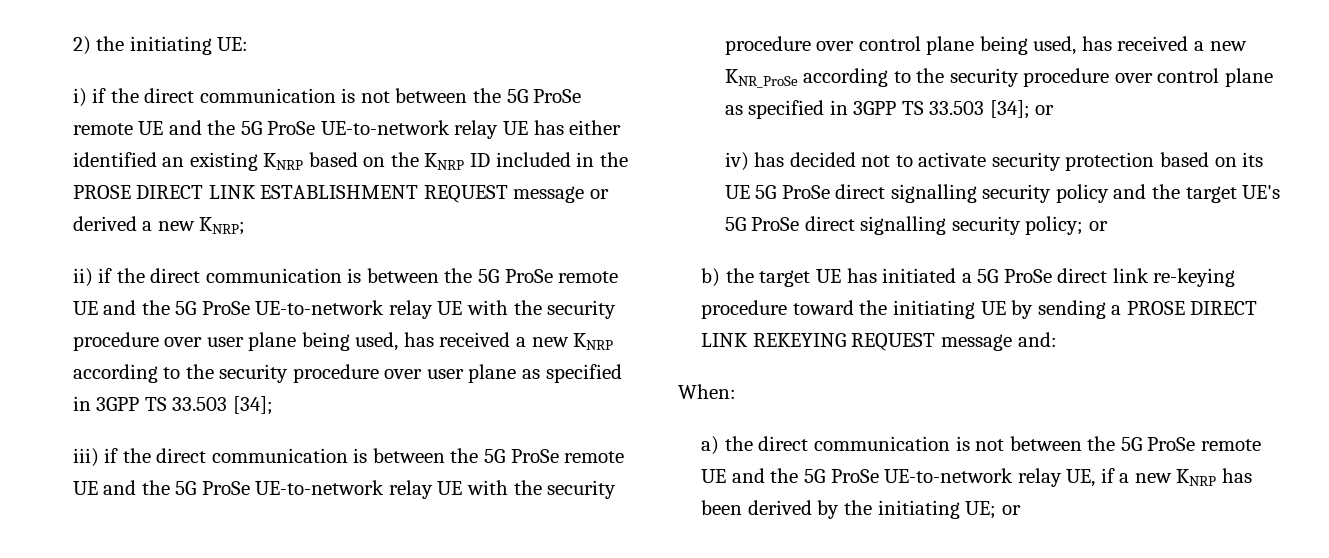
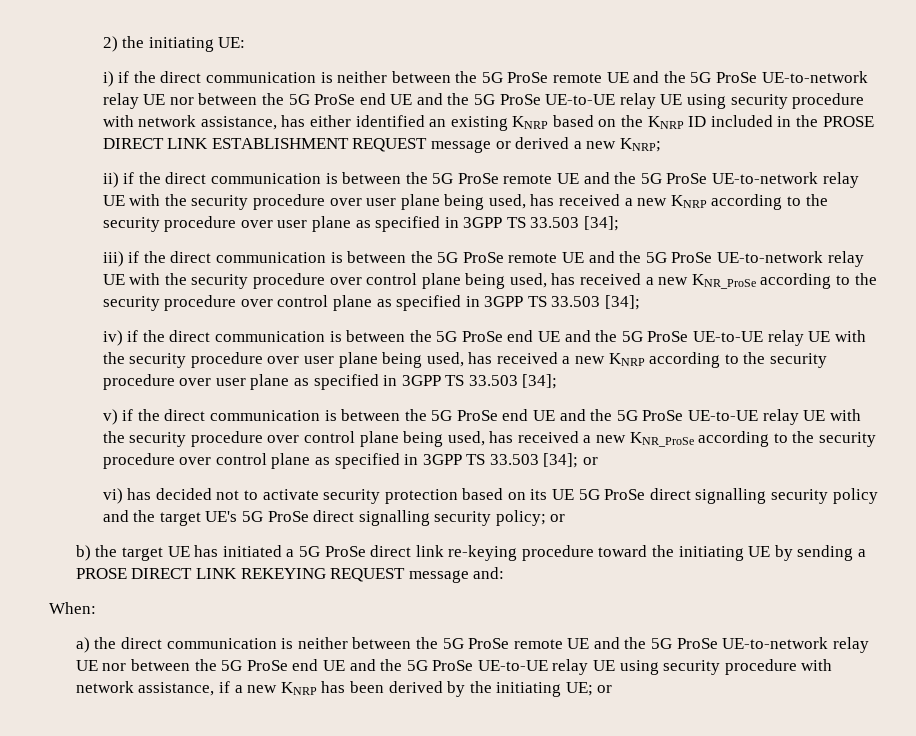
[360,91,390,103] not -> [337,71,388,83] neither
(529, 128) none -> [169,93,865,109] [102,115,277,130] nor between the 5G ProSe end UE and the 5G ProSe UE-to-UE relay UE using security procedure with network assistance,
[1035,105,1055,115] [724,152,749,171] or // iv) -> [102,330,866,346] [102,352,828,368] [102,374,558,390] [102,409,861,425] [102,431,877,447] [102,453,599,469] [102,488,123,504] // iv) if the direct communication is between the 5G ProSe end UE and the 5G ProSe UE-to-UE relay UE with the security procedure over user plane being used, has received a new KNRP according to the security procedure over user plane as specified in 3GPP TS 33.503 [34]; // v) if the direct communication is between the 5G ProSe end UE and the 5G ProSe UE-to-UE relay UE with the security procedure over control plane being used, has received a new KNR_ProSe according to the security procedure over control plane as specified in 3GPP TS 33.503 [34]; or // vi)
[975,439,1005,451] not -> [297,637,348,649] neither
[1066,469,1096,487] UE, -> [75,659,833,675] [75,681,215,696] UE nor between the 5G ProSe end UE and the 5G ProSe UE-to-UE relay UE using security procedure with network assistance,

